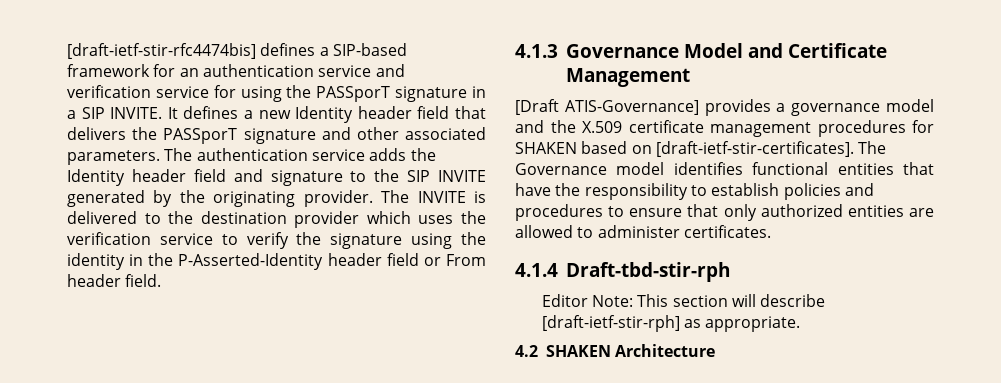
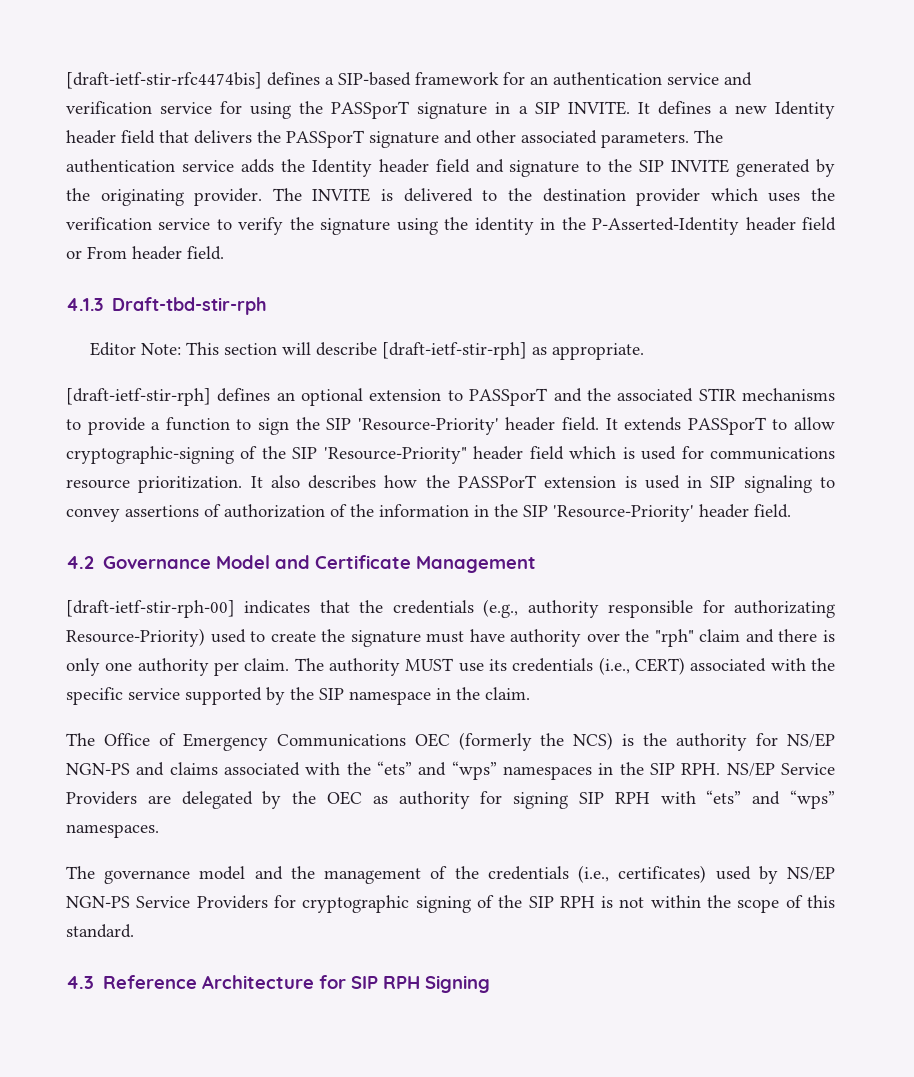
[566,43,887,58] [566,68,690,87] [515,99,934,116] [515,120,934,137] [515,141,887,157] [515,162,935,175] [515,183,874,200] [515,204,934,221] [515,225,771,238] [515,263,558,277] Governance Model and Certificate Management // [Draft ATIS-Governance] provides a governance model and the X.509 certificate management procedures for SHAKEN based on [draft-ietf-stir-certificates]. The Governance model identifies functional entities that have the responsibility to establish policies and procedures to ensure that only authorized entities are allowed to administer certificates. // 4.1.4 -> (103, 304) none
[515,344,716,357] 4.2 SHAKEN Architecture -> [66,388,836,406] [66,417,836,435] [66,446,836,464] [66,475,836,493] [66,504,791,522] [66,555,537,573] [66,599,836,618] [66,628,835,647] [66,657,836,676] [66,687,530,705] [66,732,835,751] [66,761,836,780] [66,790,835,809] [66,824,159,838] [66,865,836,884] [66,895,835,913] [66,924,134,938] [66,975,491,993] [draft-ietf-stir-rph] defines an optional extension to PASSporT and the associated STIR mechanisms to provide a function to sign the SIP 'Resource-Priority' header field. It extends PASSporT to allow cryptographic-signing of the SIP 'Resource-Priority" header field which is used for communications resource prioritization. It also describes how the PASSPorT extension is used in SIP signaling to convey assertions of authorization of the information in the SIP 'Resource-Priority' header field. // 4.2 Governance Model and Certificate Management // [draft-ietf-stir-rph-00] indicates that the credentials (e.g., authority responsible for authorizating Resource-Priority) used to create the signature must have authority over the "rph" claim and there is only one authority per claim. The authority MUST use its credentials (i.e., CERT) associated with the specific service supported by the SIP namespace in the claim. // The Office of Emergency Communications OEC (formerly the NCS) is the authority for NS/EP NGN-PS and claims associated with the “ets” and “wps” namespaces in the SIP RPH. NS/EP Service Providers are delegated by the OEC as authority for signing SIP RPH with “ets” and “wps” namespaces. // The governance model and the management of the credentials (i.e., certificates) used by NS/EP NGN-PS Service Providers for cryptographic signing of the SIP RPH is not within the scope of this standard. // 4.3 Reference Architecture for SIP RPH Signing

